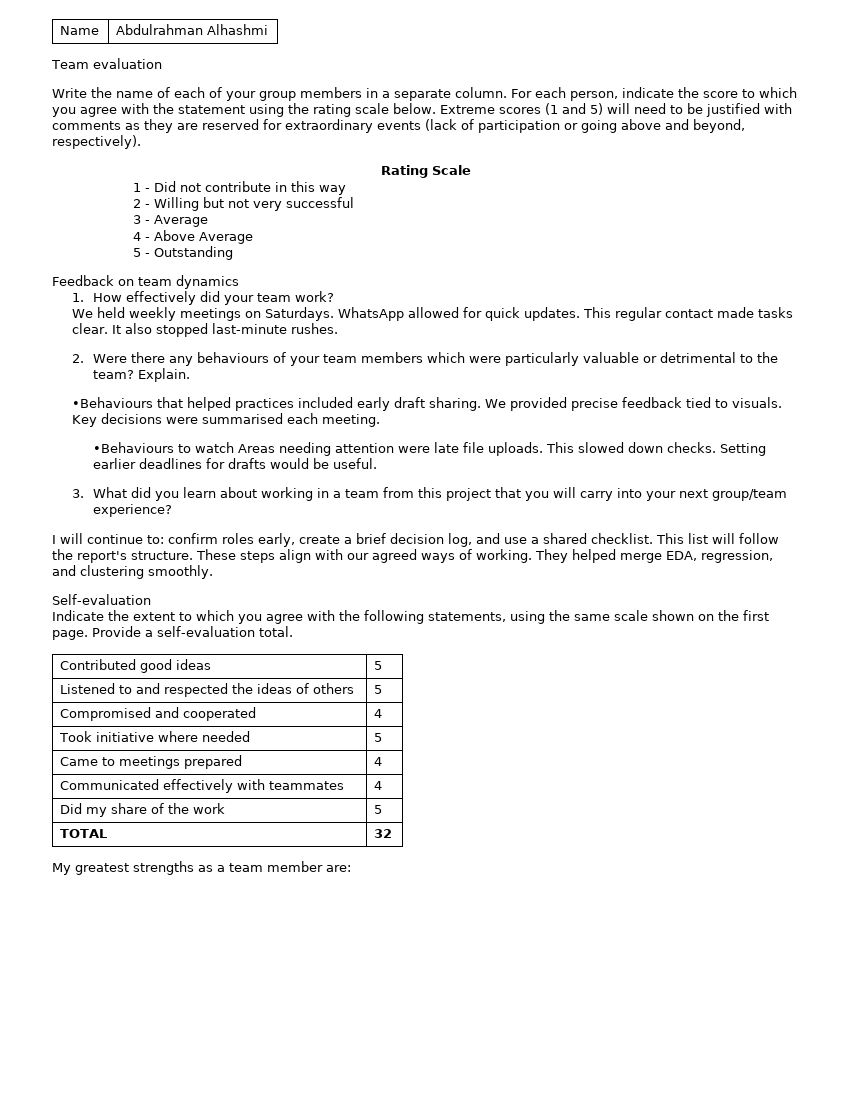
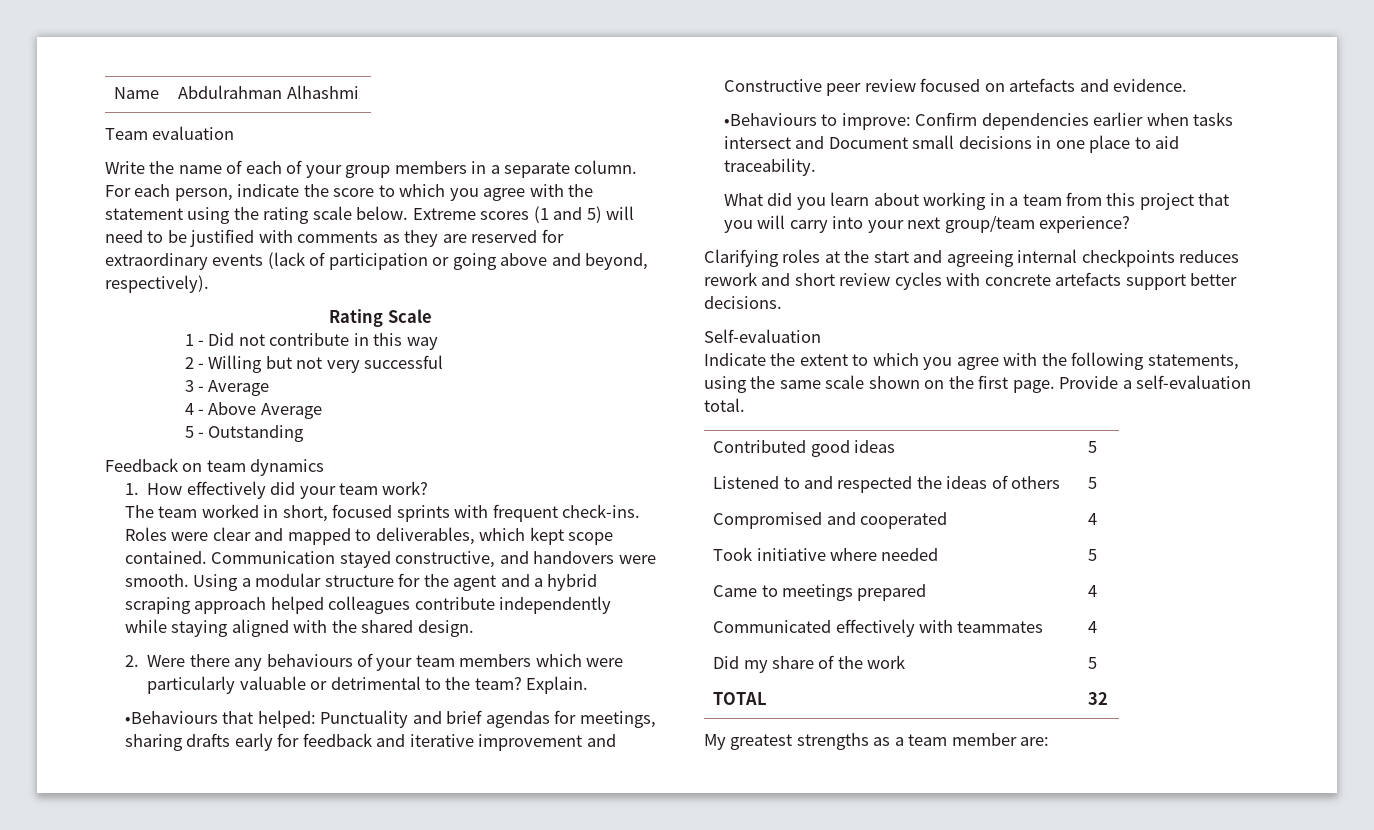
[72,307,794,321] [72,323,339,337] We held weekly meetings on Saturdays. WhatsApp allowed for quick updates. This regular contact made tasks clear. It also stopped last-minute rushes. -> [124,504,640,522] [124,527,613,545] [124,551,656,568] [124,573,598,591] [124,596,612,614] [124,619,474,637] The team worked in short, focused sprints with frequent check‑ins. Roles were clear and mapped to deliverables, which kept scope contained. Communication stayed constructive, and handovers were smooth. Using a modular structure for the agent and a hybrid scraping approach helped colleagues contribute independently while staying aligned with the shared design.
[187,397,783,411] [72,413,381,427] [92,442,766,456] [92,458,377,469] [72,489,85,498] helped practices included early draft sharing. We provided precise feedback tied to visuals. Key decisions were summarised each meeting. // •Behaviours to watch Areas needing attention were late file uploads. This slowed down checks. Setting earlier deadlines for drafts would be useful. // 3. -> [257,710,656,728] [124,733,616,751] [723,78,1188,96] [723,112,1234,130] [723,135,1179,153] [723,158,816,176] helped: Punctuality and brief agendas for meetings, sharing drafts early for feedback and iterative improvement and Constructive peer review focused on artefacts and evidence. // •Behaviours to improve: Confirm dependencies earlier when tasks intersect and Document small decisions in one place to aid traceability. //
[52,533,779,547] [52,549,773,563] [52,565,213,579] I will continue to: confirm roles early, create a brief decision log, and use a shared checklist. This list will follow the report's structure. These steps align with our agreed ways of working. They helped merge EDA, regression, and clustering smoothly. -> [704,249,1240,267] [704,272,1238,290] [704,296,782,309] Clarifying roles at the start and agreeing internal checkpoints reduces rework and short review cycles with concrete artefacts support better decisions.

